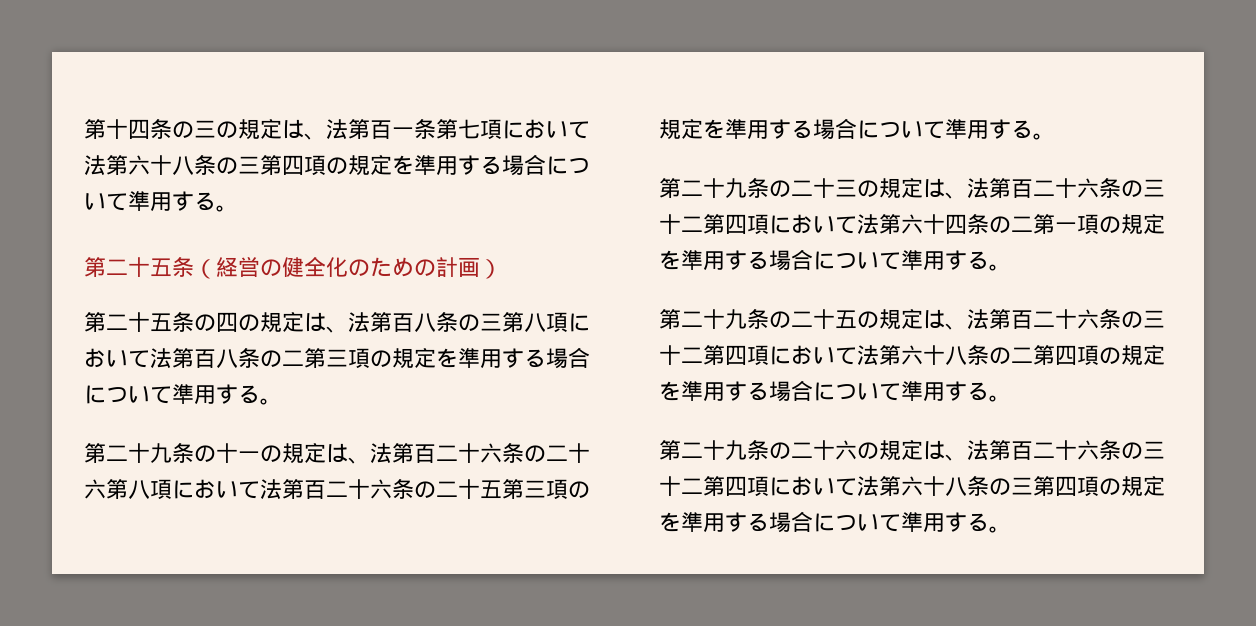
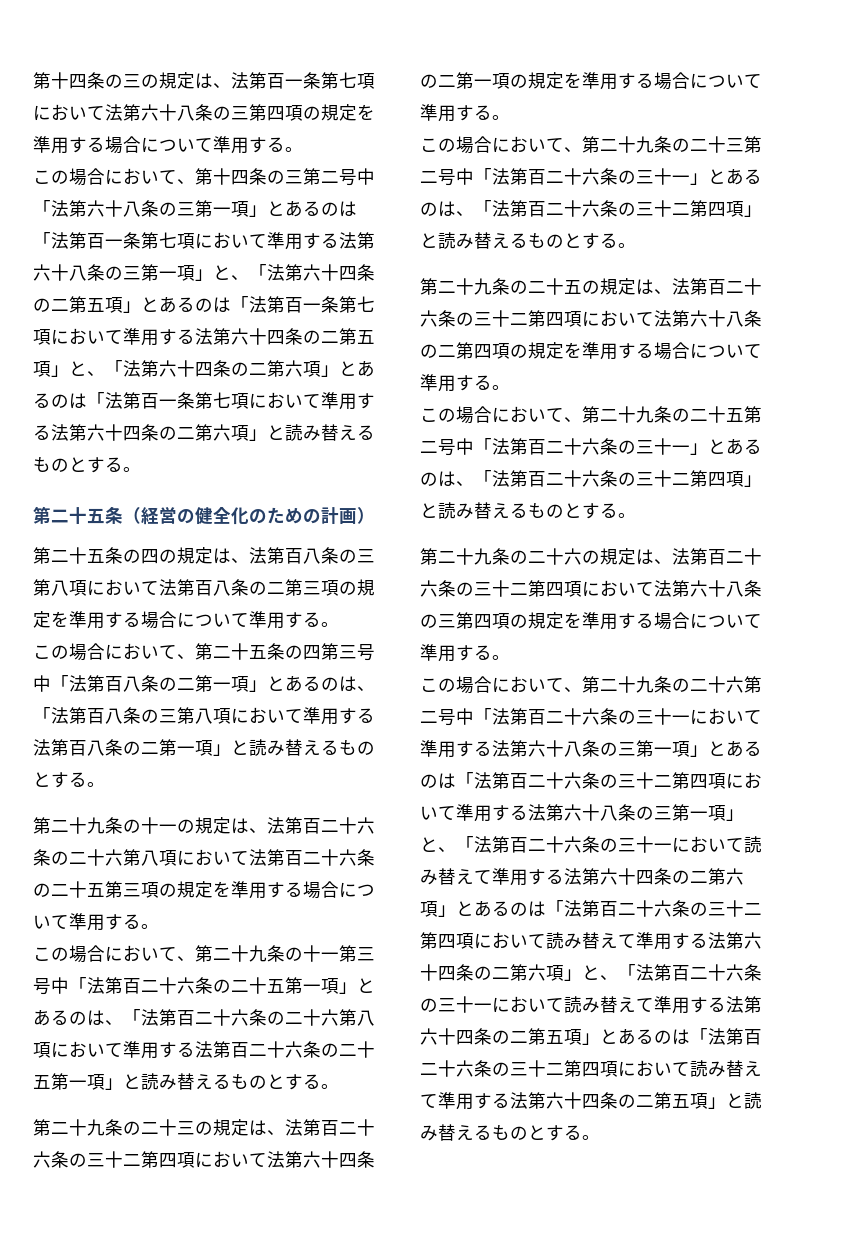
(238, 208) none -> [33,168,375,186] [33,200,357,217] [33,232,375,250] [33,264,375,281] [33,296,375,313] [33,328,375,346] [33,360,375,377] [33,392,375,410] [33,424,375,441] [33,456,141,473] // この場合において、第十四条の三第二号中「法第六十八条の三第一項」とあるのは「法第百一条第七項において準用する法第六十八条の三第一項」と、「法第六十四条の二第五項」とあるのは「法第百一条第七項において準用する法第六十四条の二第五項」と、「法第六十四条の二第六項」とあるのは「法第百一条第七項において準用する法第六十四条の二第六項」と読み替えるものとする。
(282, 401) none -> [33,643,375,661] [33,675,375,692] [33,707,375,725] [33,739,375,756] [33,772,105,788] // この場合において、第二十五条の四第三号中「法第百八条の二第一項」とあるのは、「法第百八条の三第八項において準用する法第百八条の二第一項」と読み替えるものとする。
(1055, 136) none -> [33,945,375,963] [33,977,375,995] [33,1009,375,1026] [33,1041,375,1059] [33,1073,339,1090] // この場合において、第二十九条の十一第三号中「法第百二十六条の二十五第一項」とあるのは、「法第百二十六条の二十六第八項において準用する法第百二十六条の二十五第一項」と読み替えるものとする。
(1011, 267) none -> [420,136,762,154] [420,168,762,186] [420,200,762,217] [420,232,636,249] // この場合において、第二十九条の二十三第二号中「法第百二十六条の三十一」とあるのは、「法第百二十六条の三十二第四項」と読み替えるものとする。
(1011, 398) none -> [420,406,762,424] [420,438,762,456] [420,470,762,487] [420,502,636,519] // この場合において、第二十九条の二十五第二号中「法第百二十六条の三十一」とあるのは、「法第百二十六条の三十二第四項」と読み替えるものとする。
(1011, 529) none -> [420,676,762,694] [420,708,762,726] [420,740,762,758] [420,772,762,789] [420,804,744,822] [420,836,762,853] [420,868,744,886] [420,900,762,917] [420,932,762,950] [420,964,762,981] [420,996,762,1014] [420,1028,762,1045] [420,1060,762,1077] [420,1092,762,1110] [420,1124,600,1141] // この場合において、第二十九条の二十六第二号中「法第百二十六条の三十一において準用する法第六十八条の三第一項」とあるのは「法第百二十六条の三十二第四項において準用する法第六十八条の三第一項」と、「法第百二十六条の三十一において読み替えて準用する法第六十四条の二第六項」とあるのは「法第百二十六条の三十二第四項において読み替えて準用する法第六十四条の二第六項」と、「法第百二十六条の三十一において読み替えて準用する法第六十四条の二第五項」とあるのは「法第百二十六条の三十二第四項において読み替えて準用する法第六十四条の二第五項」と読み替えるものとする。

